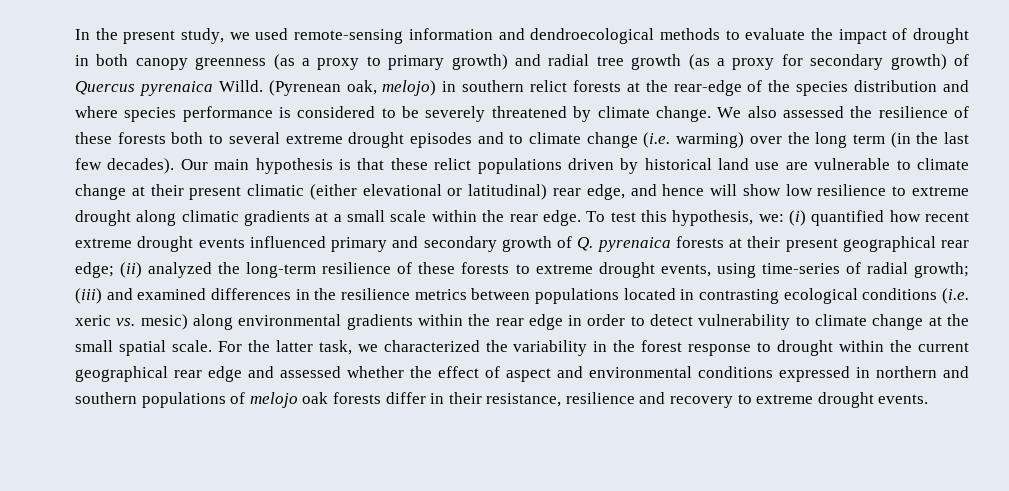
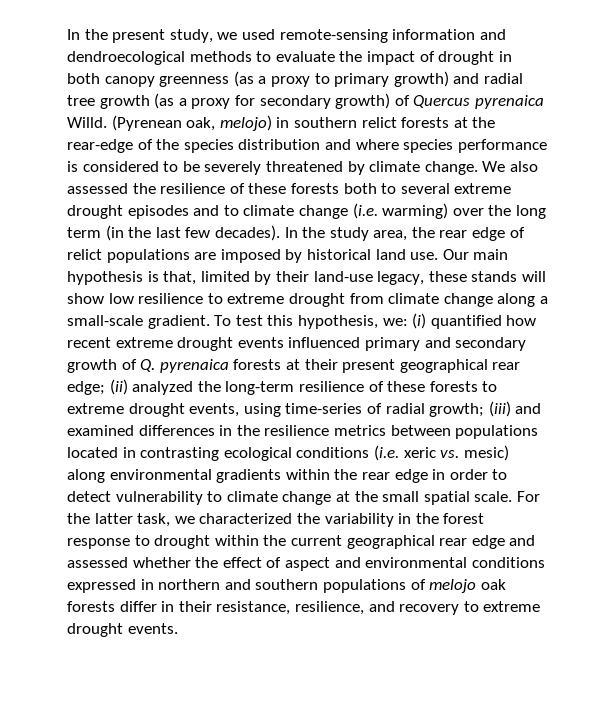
[180,158,970,174] [75,184,705,200] Our main hypothesis is that these relict populations driven by historical land use are vulnerable to climate change at their present climatic (either elevational or latitudinal) rear edge, and hence -> [284,227,525,241] [67,249,509,263] [67,271,518,285] In the study area, the rear edge of relict populations are imposed by historical land use. Our main hypothesis is that, limited by their land-use legacy, these stands
[136,210,581,226] along climatic gradients at a small scale within the rear edge. -> [349,293,548,307] [67,315,210,329] from climate change along a small-scale gradient.
[565,392,635,404] resilience -> [294,601,364,615] resilience,

